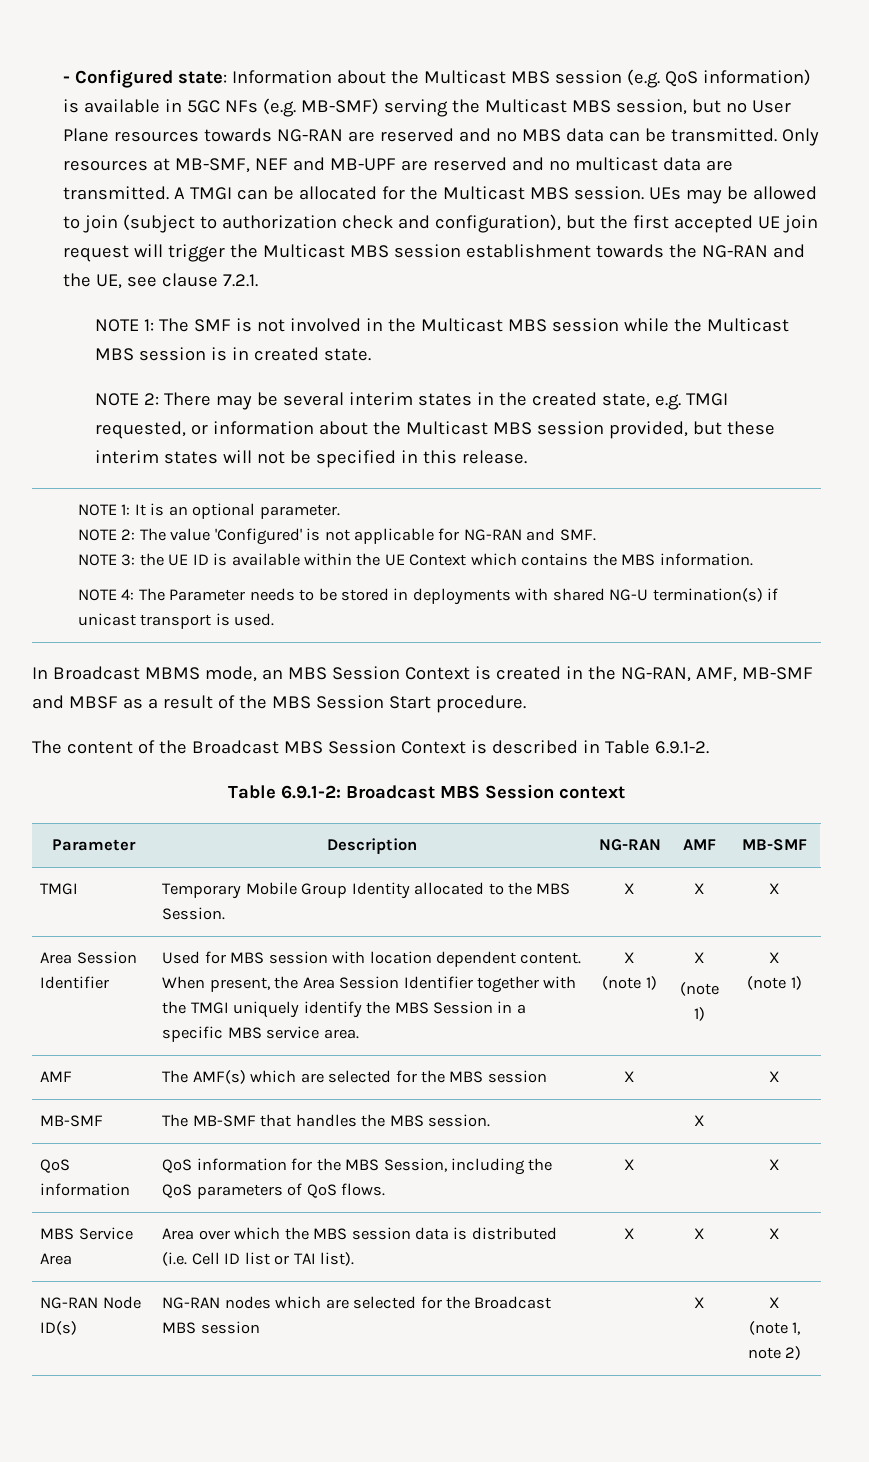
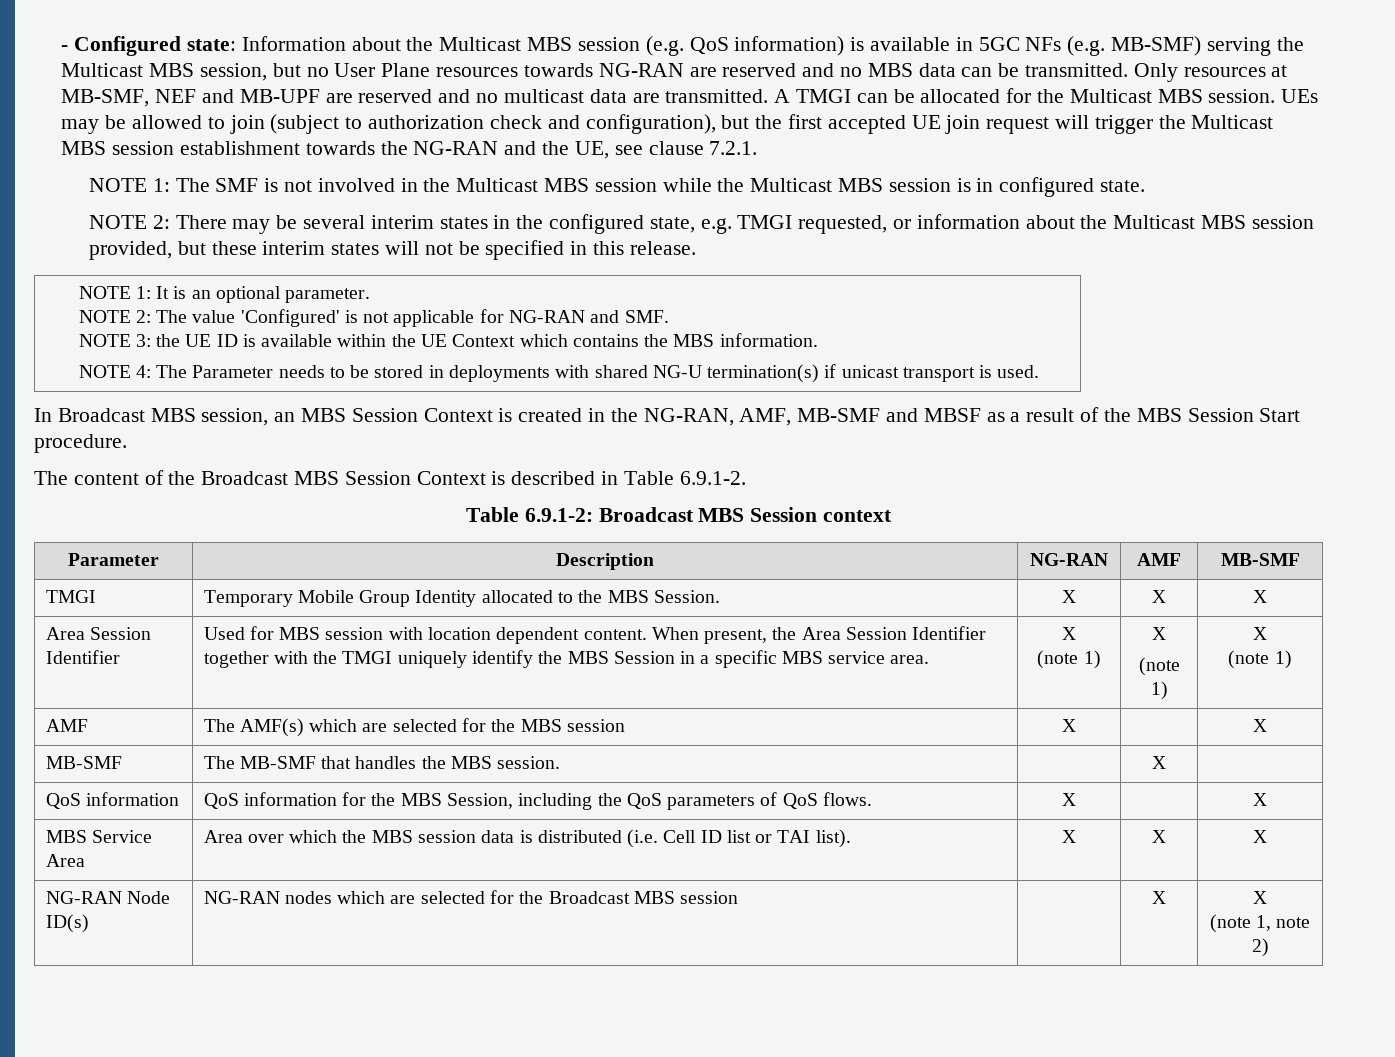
[253,347,319,361] created -> [999,177,1095,197] configured
[531,392,597,406] created -> [548,214,644,234] configured
[144,666,257,682] MBMS mode, -> [150,408,269,426] MBS session,

